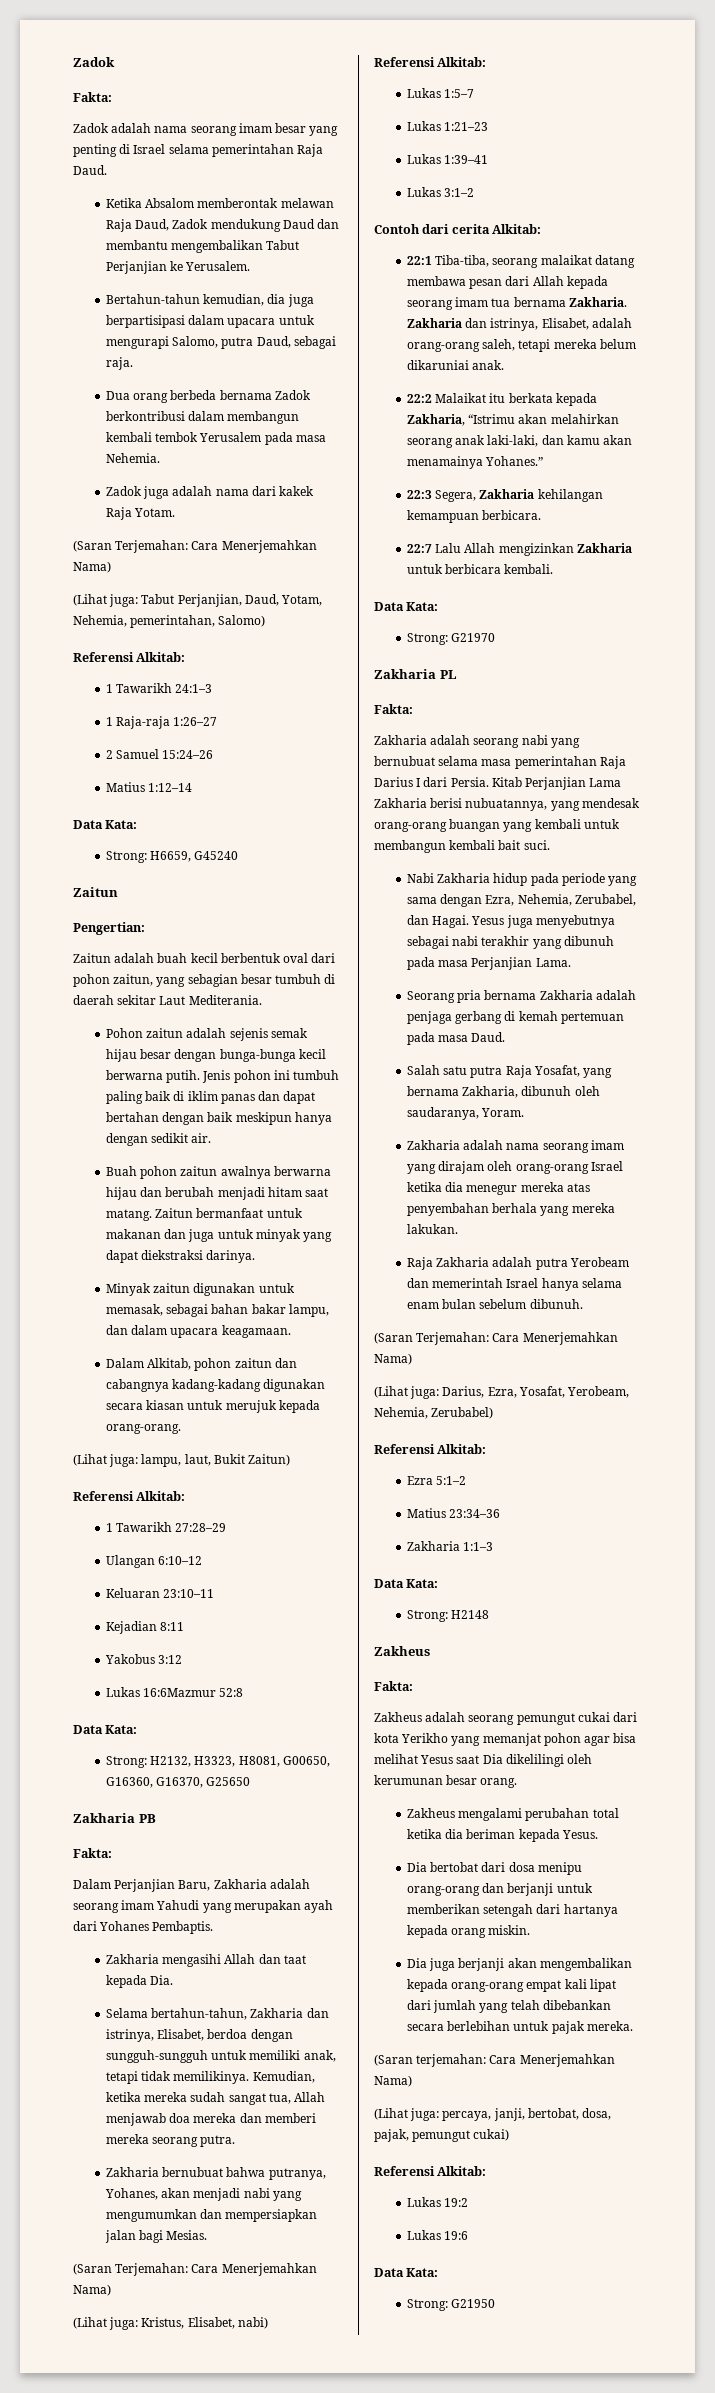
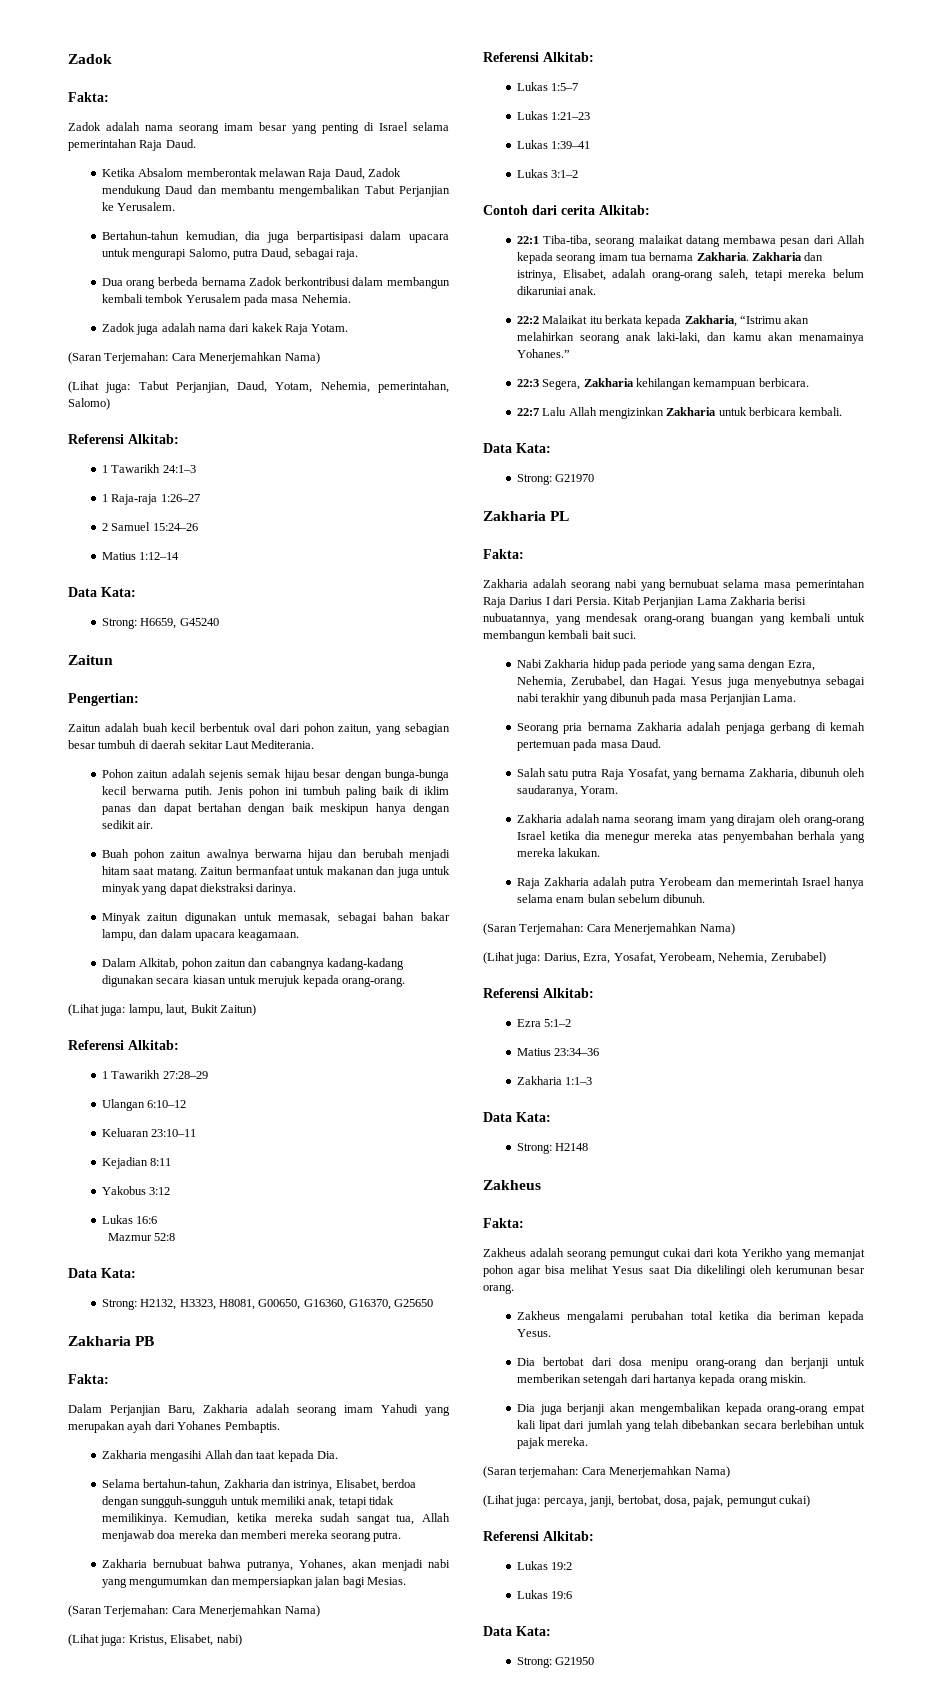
[143,1688,217,1697] 16:6Mazmur -> [136,1216,158,1224] [108,1233,153,1241] 16:6 // Mazmur

